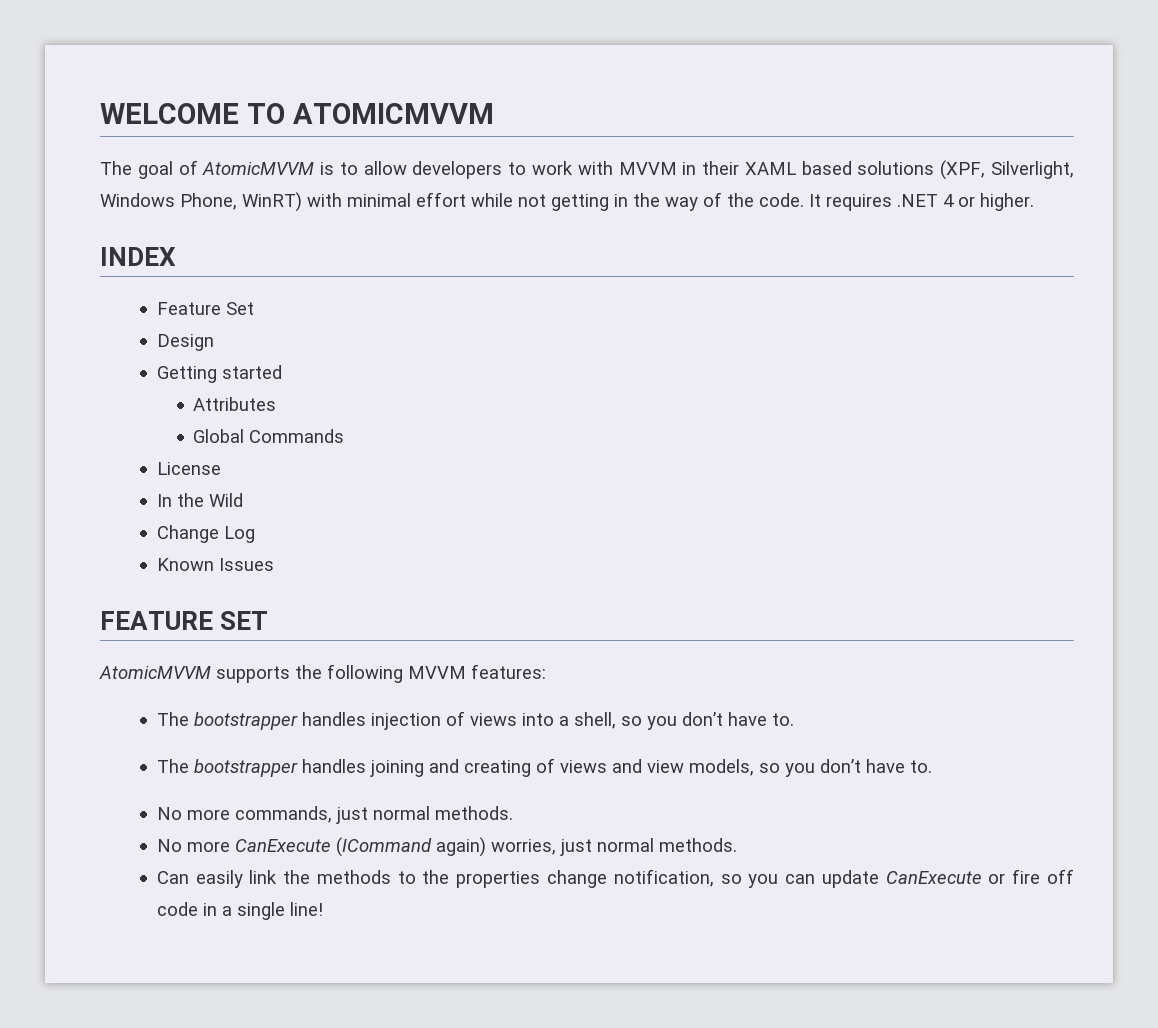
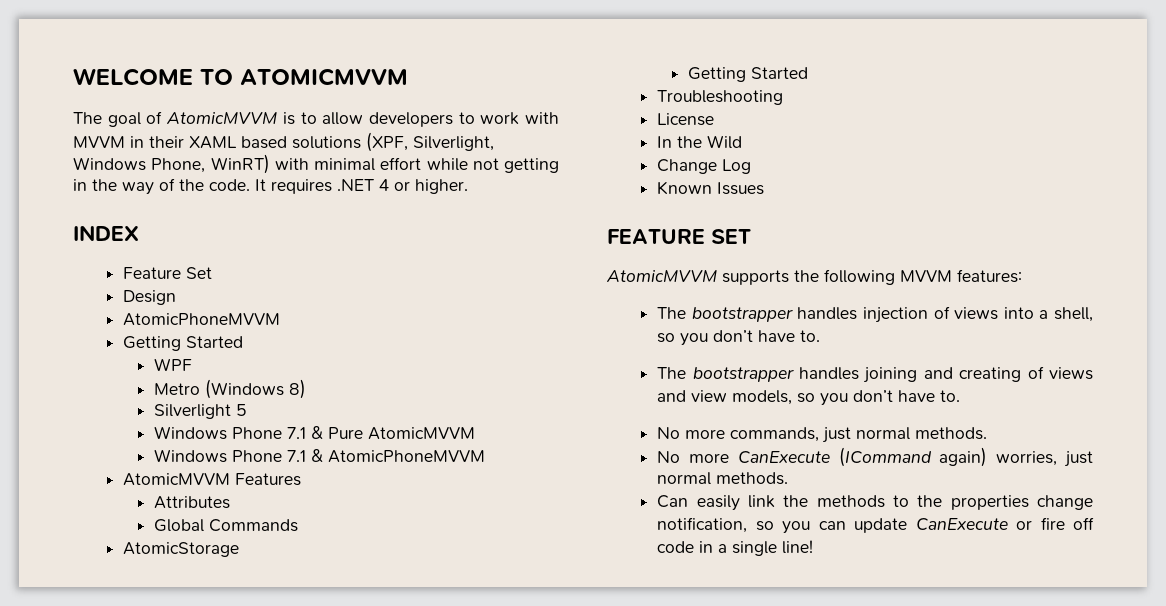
[156,365,282,383] // Getting started -> [123,313,281,326] [123,336,244,351] [154,358,193,371] [154,379,307,399] [154,404,248,419] [154,426,476,440] [154,449,486,463] [123,473,302,486] // AtomicPhoneMVVM // Getting Started // WPF // Metro (Windows 8) // Silverlight 5 // Windows Phone 7.1 & Pure AtomicMVVM // Windows Phone 7.1 & AtomicPhoneMVVM // AtomicMVVM Features
(345, 436) none -> [123,542,240,557] [688,67,809,82] [657,90,784,105] // AtomicStorage // Getting Started // Troubleshooting

